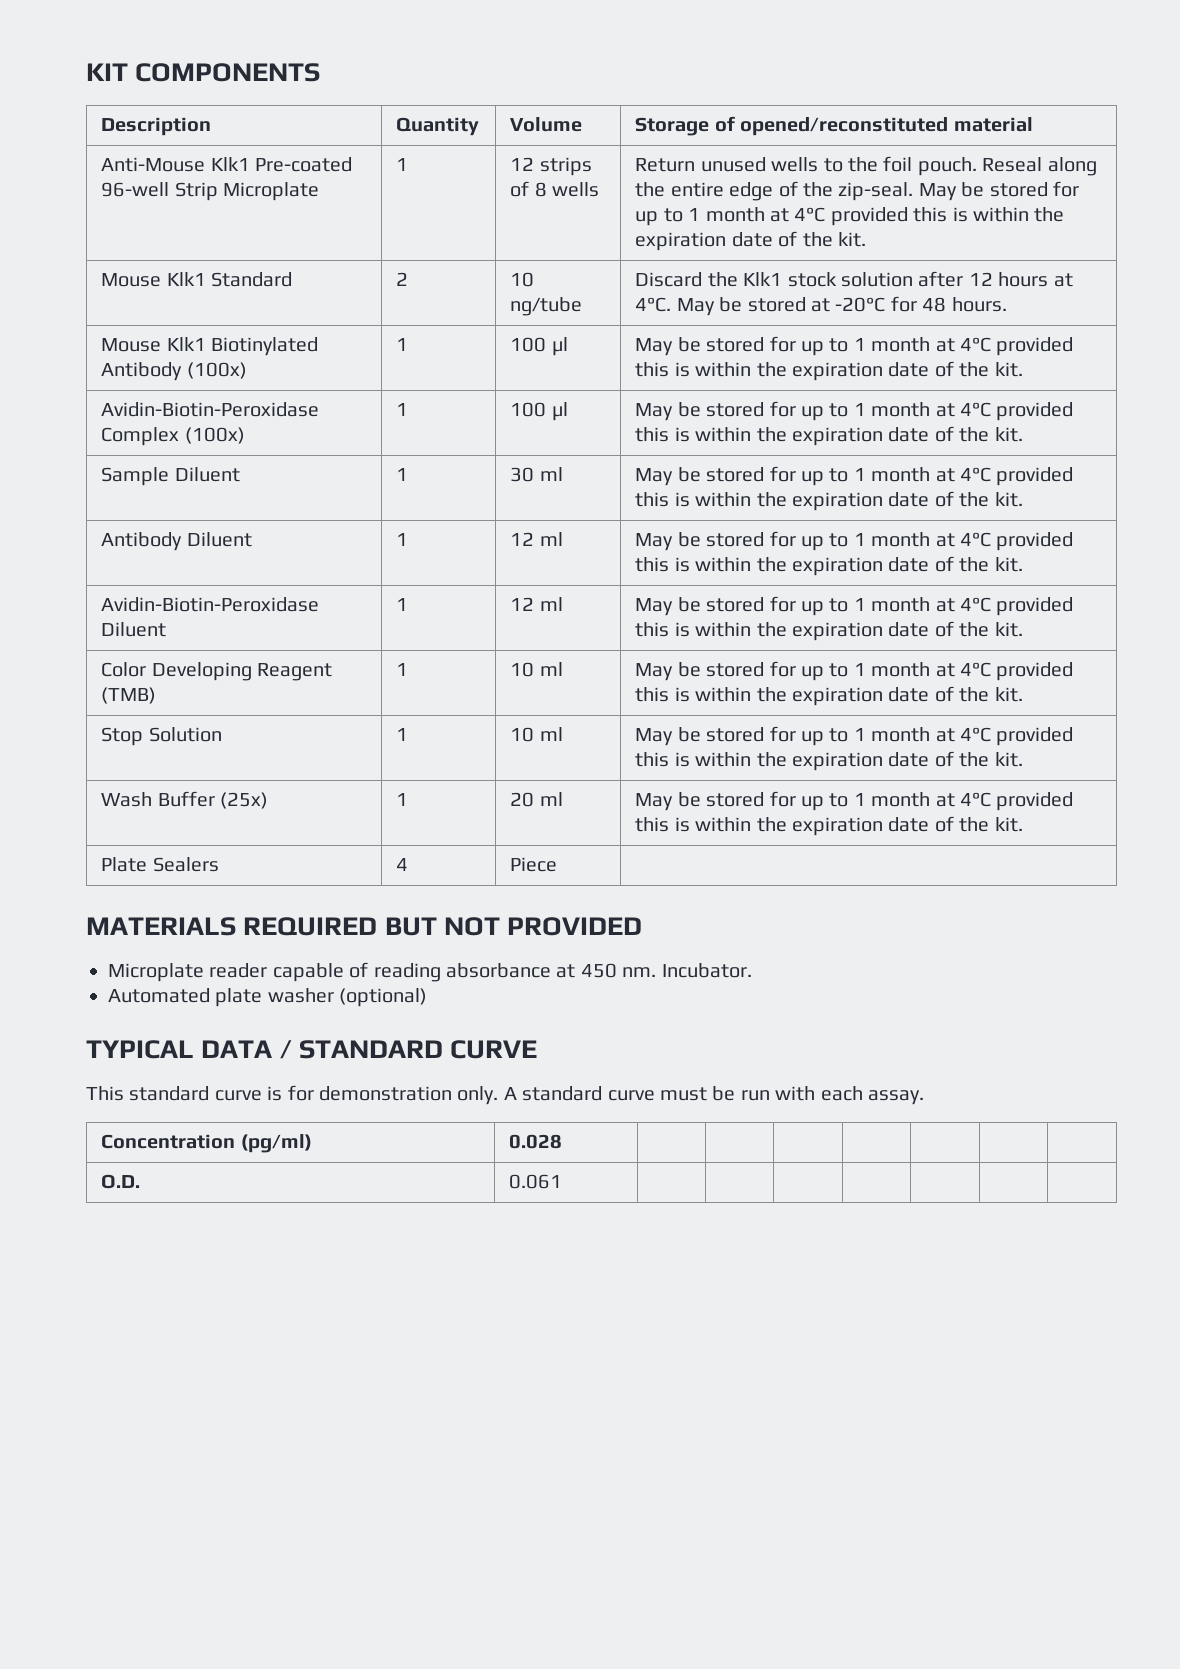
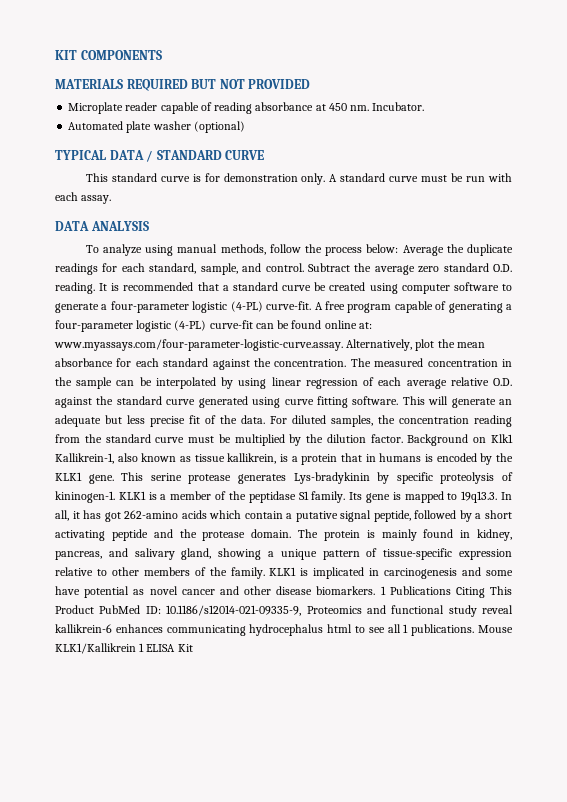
[101,117,212,136] [396,117,480,136] [510,117,583,132] [635,116,1033,136] [101,157,353,172] [101,182,320,201] [396,158,409,171] [510,157,592,176] [510,181,600,197] [635,156,1097,176] [635,181,1079,201] [635,207,1065,226] [635,231,866,251] [101,272,293,287] [396,272,409,286] [510,272,535,287] [510,297,583,316] [635,271,1073,287] [635,296,1007,316] [101,337,319,356] [101,362,247,381] [396,338,409,351] [510,337,568,356] [635,336,1074,356] [635,361,1023,381] [101,402,320,417] [101,427,245,446] [396,403,409,416] [510,402,568,421] [635,401,1074,421] [635,426,1023,446] [101,467,240,486] [396,468,409,481] [510,467,563,482] [635,466,1074,486] [635,491,1023,511] [101,532,252,551] [396,533,409,546] [510,532,563,546] [635,531,1074,551] [635,556,1023,576] [101,597,320,612] [101,622,167,637] [396,598,409,611] [510,597,563,611] [635,596,1074,616] [635,621,1023,641] [101,662,333,681] [101,687,157,704] [396,663,409,676] [510,662,563,677] [635,661,1074,681] [635,686,1023,706] [101,727,222,746] [396,728,409,741] [510,727,563,742] [635,726,1074,746] [635,751,1023,771] [101,791,269,809] [396,793,409,806] [510,792,563,807] [635,791,1074,811] [635,816,1023,836] [101,857,219,872] [396,858,409,871] [510,857,558,872] // Description | Quantity | Volume | Storage of opened/reconstituted material // Anti-Mouse Klk1 Pre-coated 96-well Strip Microplate | 1 | 12 strips of 8 wells | Return unused wells to the foil pouch. Reseal along the entire edge of the zip-seal. May be stored for up to 1 month at 4°C provided this is within the expiration date of the kit. // Mouse Klk1 Standard | 2 | 10 ng/tube | Discard the Klk1 stock solution after 12 hours at 4°C. May be stored at -20°C for 48 hours. // Mouse Klk1 Biotinylated Antibody (100x) | 1 | 100 µl | May be stored for up to 1 month at 4°C provided this is within the expiration date of the kit. // Avidin-Biotin-Peroxidase Complex (100x) | 1 | 100 µl | May be stored for up to 1 month at 4°C provided this is within the expiration date of the kit. // Sample Diluent | 1 | 30 ml | May be stored for up to 1 month at 4°C provided this is within the expiration date of the kit. // Antibody Diluent | 1 | 12 ml | May be stored for up to 1 month at 4°C provided this is within the expiration date of the kit. // Avidin-Biotin-Peroxidase Diluent | 1 | 12 ml | May be stored for up to 1 month at 4°C provided this is within the expiration date of the kit. // Color Developing Reagent (TMB) | 1 | 10 ml | May be stored for up to 1 month at 4°C provided this is within the expiration date of the kit. // Stop Solution | 1 | 10 ml | May be stored for up to 1 month at 4°C provided this is within the expiration date of the kit. // Wash Buffer (25x) | 1 | 20 ml | May be stored for up to 1 month at 4°C provided this is within the expiration date of the kit. // Plate Sealers | 4 | Piece | -> (162, 55) none
[101,1134,312,1153] [509,1134,563,1149] [101,1174,141,1189] [509,1174,563,1189] // Concentration (pg/ml) | 0.028 | | | | | | | // O.D. | 0.061 | | | | | | | -> [55,221,149,231] [85,244,513,256] [55,263,512,275] [55,282,512,294] [55,301,512,313] [55,320,372,332] [54,339,485,351] [55,358,512,370] [55,377,512,389] [55,396,513,408] [55,415,512,427] [55,434,513,446] [55,453,513,465] [55,472,513,484] [55,491,512,503] [55,510,513,522] [55,529,512,541] [55,548,512,560] [55,567,513,579] [55,586,512,598] [55,605,513,617] [55,624,514,636] [55,643,193,654] // DATA ANALYSIS // To analyze using manual methods, follow the process below: Average the duplicate readings for each standard, sample, and control. Subtract the average zero standard O.D. reading. It is recommended that a standard curve be created using computer software to generate a four-parameter logistic (4-PL) curve-fit. A free program capable of generating a four-parameter logistic (4-PL) curve-fit can be found online at: www.myassays.com/four-parameter-logistic-curve.assay. Alternatively, plot the mean absorbance for each standard against the concentration. The measured concentration in the sample can be interpolated by using linear regression of each average relative O.D. against the standard curve generated using curve fitting software. This will generate an adequate but less precise fit of the data. For diluted samples, the concentration reading from the standard curve must be multiplied by the dilution factor. Background on Klk1 Kallikrein-1, also known as tissue kallikrein, is a protein that in humans is encoded by the KLK1 gene. This serine protease generates Lys-bradykinin by specific proteolysis of kininogen-1. KLK1 is a member of the peptidase S1 family. Its gene is mapped to 19q13.3. In all, it has got 262-amino acids which contain a putative signal peptide, followed by a short activating peptide and the protease domain. The protein is mainly found in kidney, pancreas, and salivary gland, showing a unique pattern of tissue-specific expression relative to other members of the family. KLK1 is implicated in carcinogenesis and some have potential as novel cancer and other disease biomarkers. 1 Publications Citing This Product PubMed ID: 10.1186/s12014-021-09335-9, Proteomics and functional study reveal kallikrein-6 enhances communicating hydrocephalus html to see all 1 publications. Mouse KLK1/Kallikrein 1 ELISA Kit

